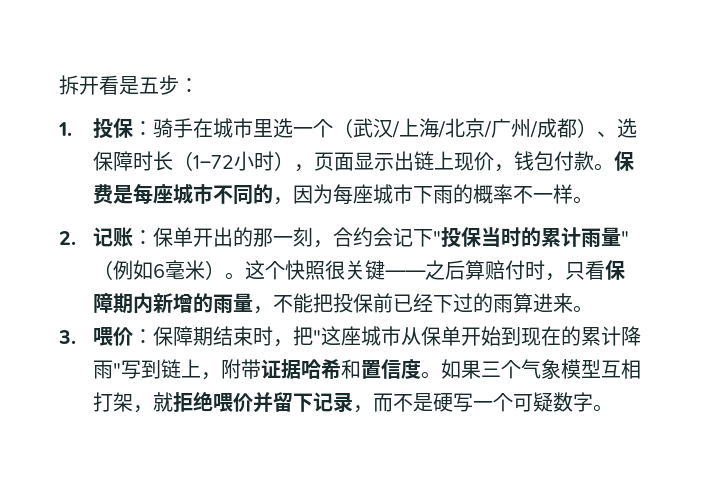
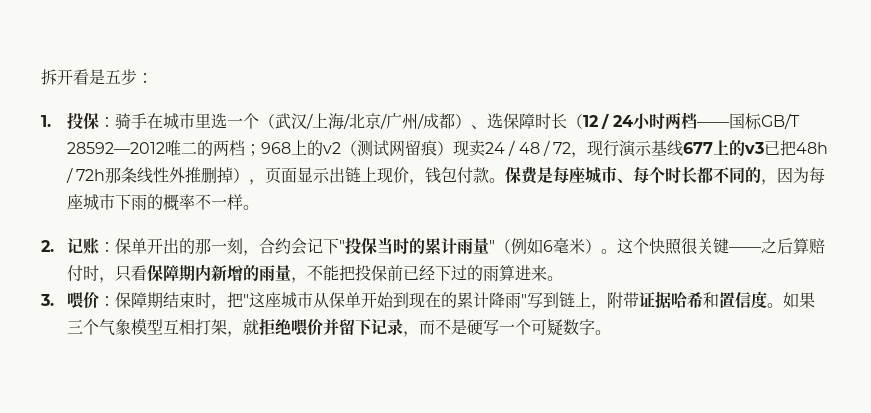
[192,151,274,171] 1–72小时 -> [582,112,800,130] [66,140,829,158] [65,167,234,184] 12 / 24小时两档——国标GB/T 28592—2012唯二的两档；968上的v2（测试网留痕）现卖24 / 48 / 72，现行演示基线677上的v3已把48h / 72h那条线性外推删掉
(213, 194) none -> [617,166,714,184] 、每个时长都

